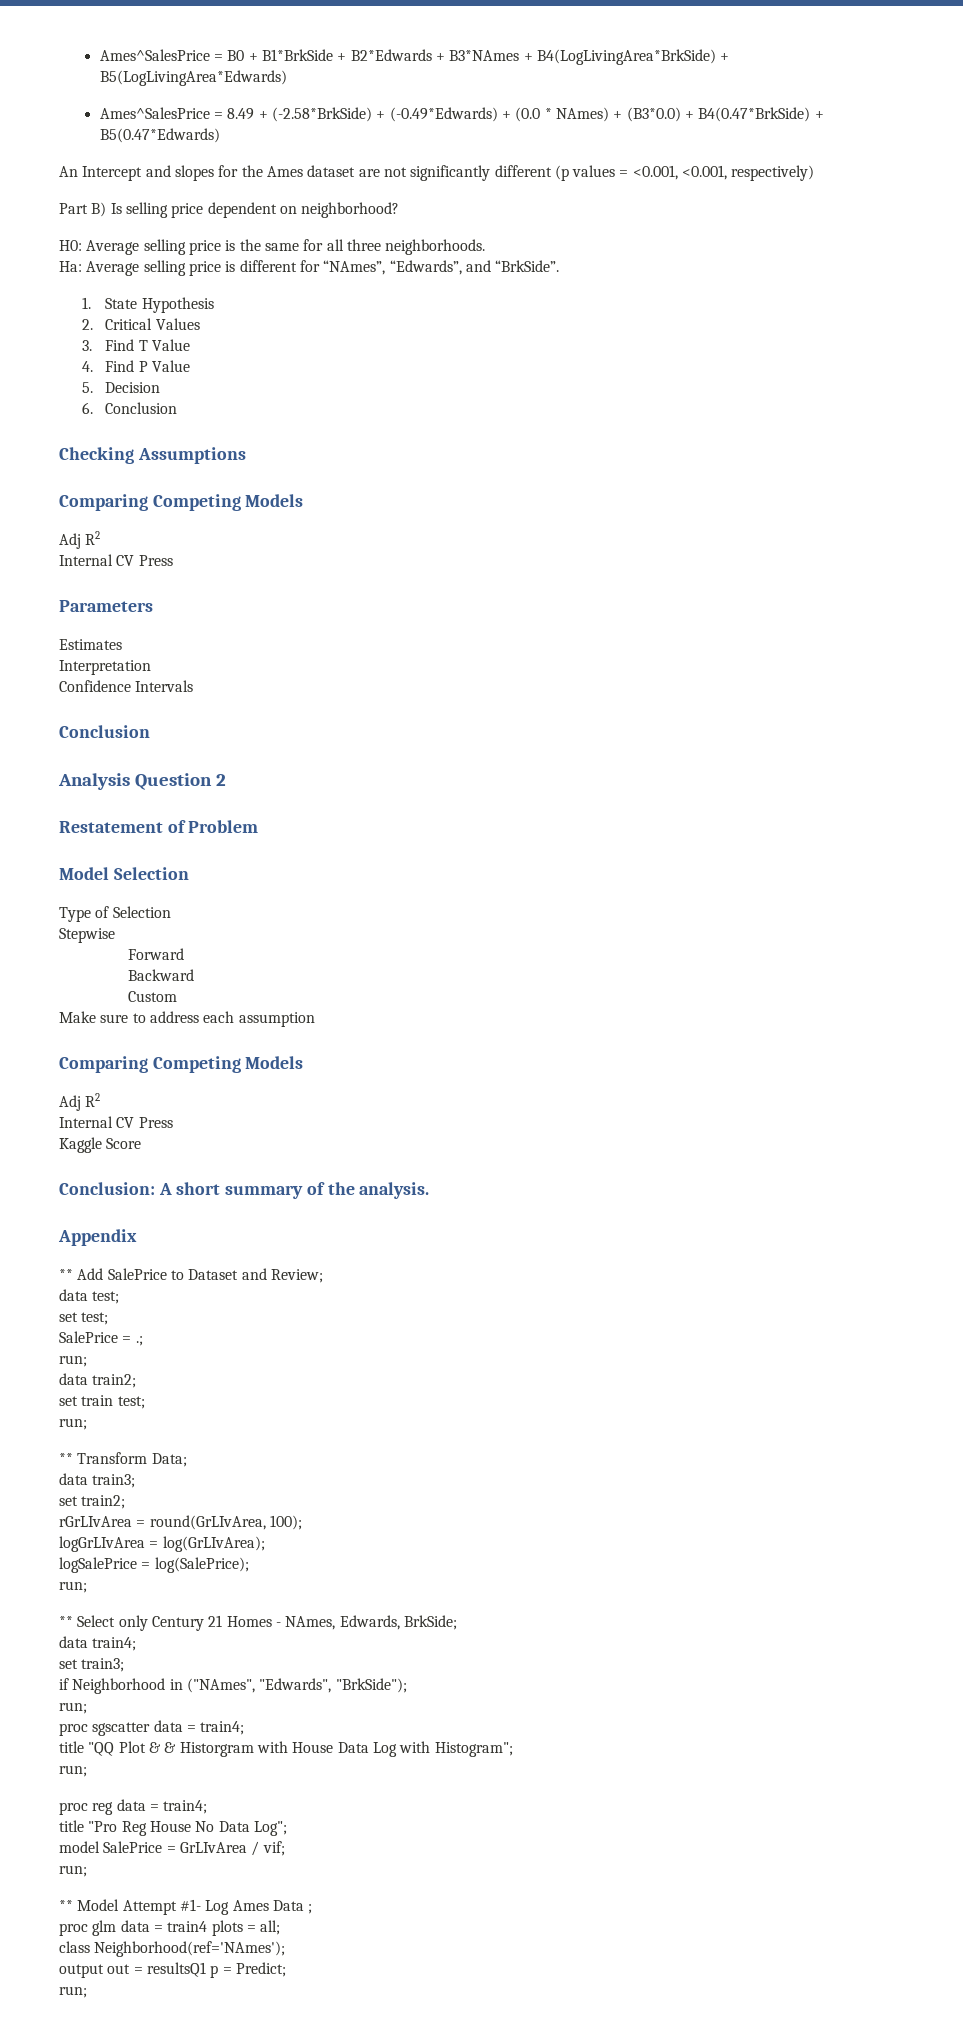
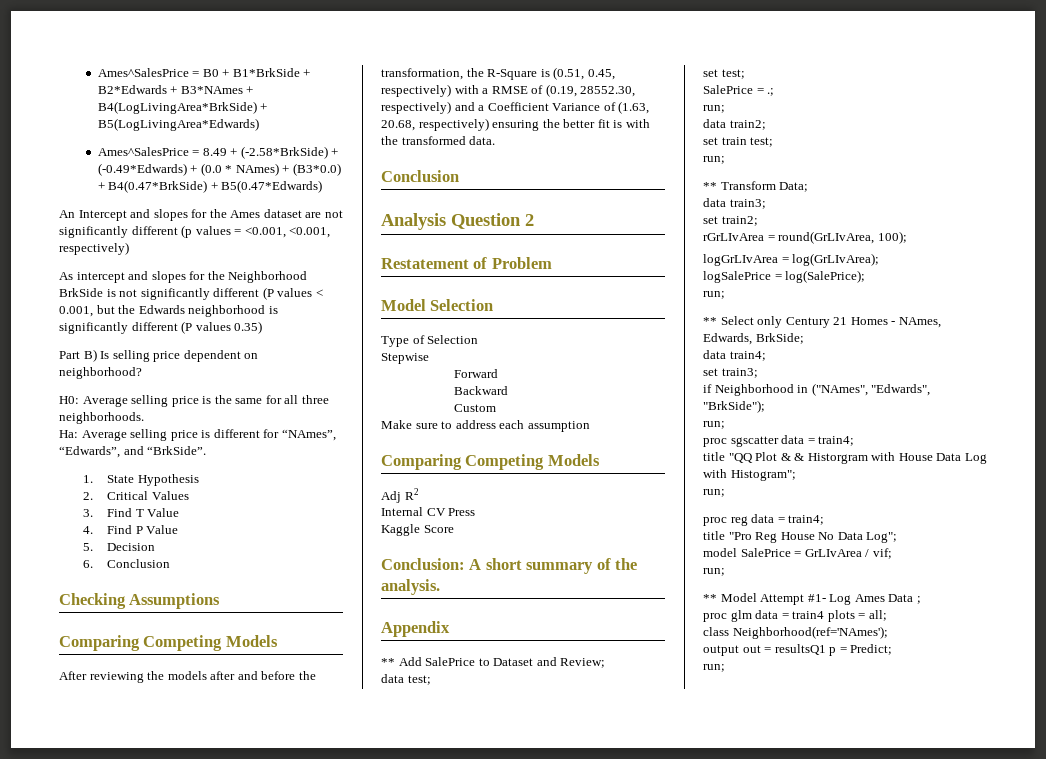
(815, 173) none -> [59,271,308,283] [59,287,323,300] [59,305,278,317] [59,321,263,334] // As intercept and slopes for the Neighborhood BrkSide is not significantly different (P values < 0.001, but the Edwards neighborhood is significantly different (P values 0.35)
[59,531,101,549] [59,554,173,566] [59,600,153,612] [59,639,122,650] [59,660,151,675] [59,680,194,692] Adj R2 // Internal CV Press // Parameters // Estimates // Interpretation // Confidence Intervals -> [59,671,316,683] [381,67,615,80] [381,84,636,97] [381,101,650,114] [381,118,650,131] [381,136,496,145] After reviewing the models after and before the transformation, the R-Square is (0.51, 0.45, respectively) with a RMSE of (0.19, 28552.30, respectively) and a Coefficient Variance of (1.63, 20.68, respectively) ensuring the better fit is with the transformed data.

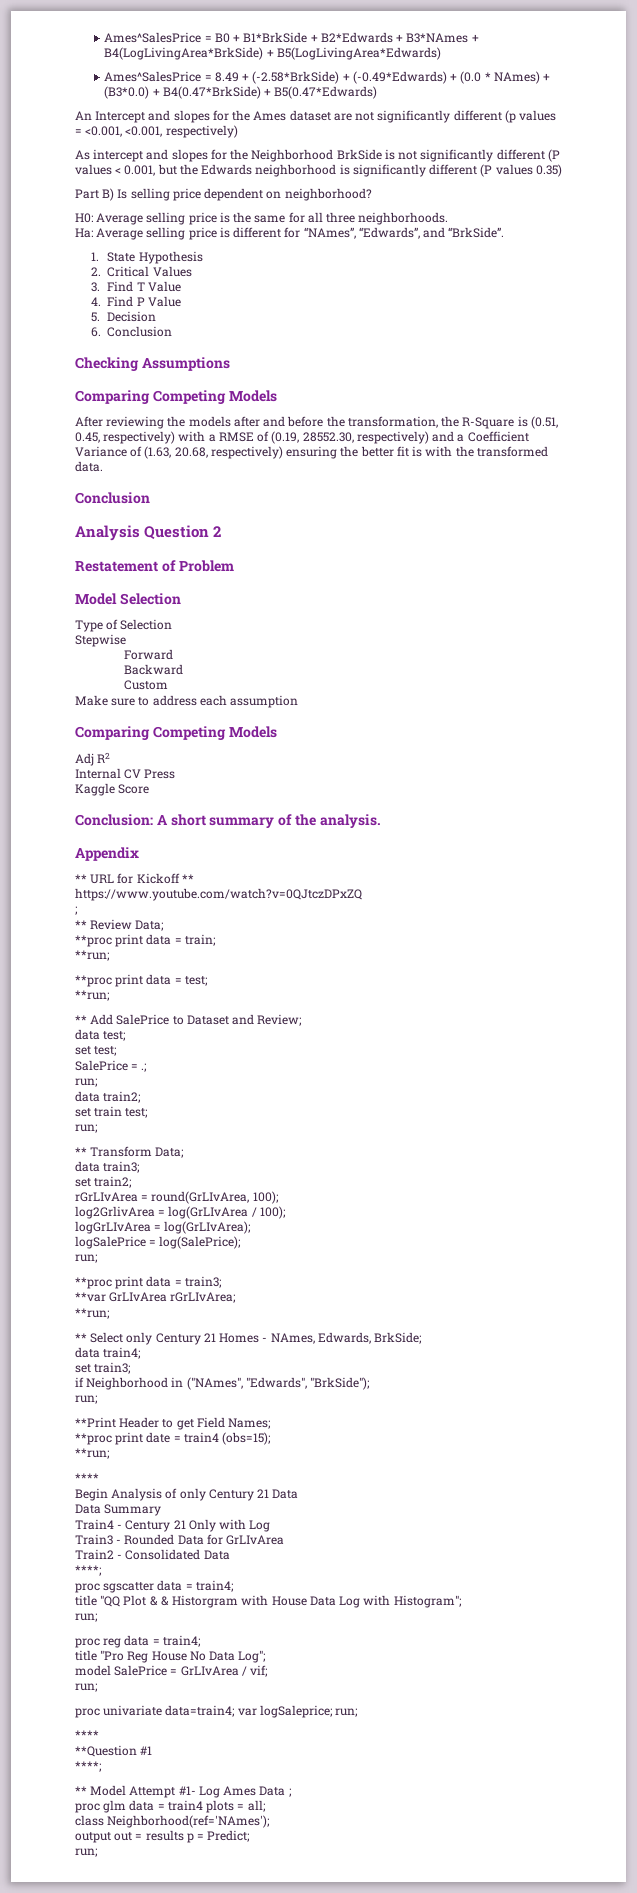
(450, 629) none -> [75,873,194,884] [75,888,362,901] [75,906,78,915] [75,919,165,931] [75,934,216,947] [75,950,110,961] [75,974,208,987] [75,990,110,1001] // ** URL for Kickoff ** // https://www.youtube.com/watch?v=0QJtczDPxZQ // ; // ** Review Data; // **proc print data = train; // **run; // **proc print data = test; // **run;
(907, 237) none -> [75,1206,286,1219] // log2GrlivArea = log(GrLIvArea / 100);
(725, 295) none -> [75,1276,222,1289] [75,1292,237,1303] [75,1308,110,1319] // **proc print data = train3; // **var GrLIvArea rGrLIvArea; // **run;
(725, 425) none -> [75,1417,272,1430] [75,1432,272,1445] [75,1448,110,1459] [75,1473,99,1482] [75,1488,299,1501] [75,1504,162,1516] [75,1519,271,1532] [75,1534,285,1545] [75,1549,230,1560] [75,1565,102,1576] // **Print Header to get Field Names; // **proc print date = train4 (obs=15); // **run; // **** // Begin Analysis of only Century 21 Data // Data Summary // Train4 - Century 21 Only with Log // Train3 - Rounded Data for GrLIvArea // Train2 - Consolidated Data // ****;
(725, 572) none -> [75,1705,359,1718] [75,1730,99,1739] [75,1745,153,1757] [75,1761,102,1772] // proc univariate data=train4; var logSaleprice; run; // **** // **Question #1 // ****;
[774,644,826,655] resultsQ1 -> [145,1830,184,1841] results

